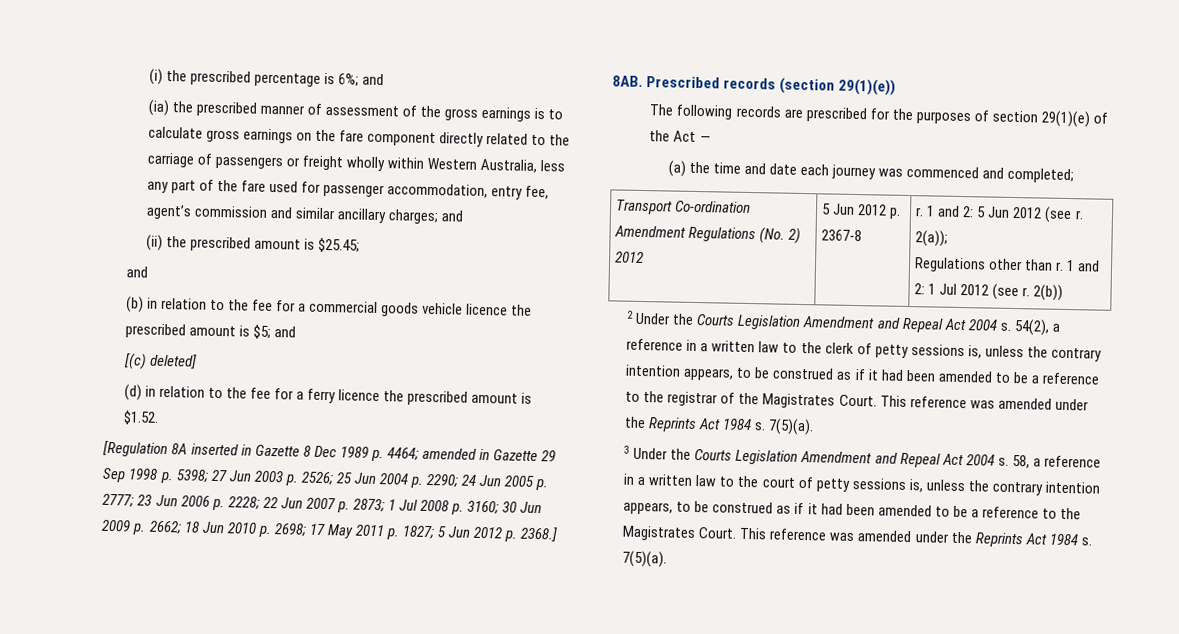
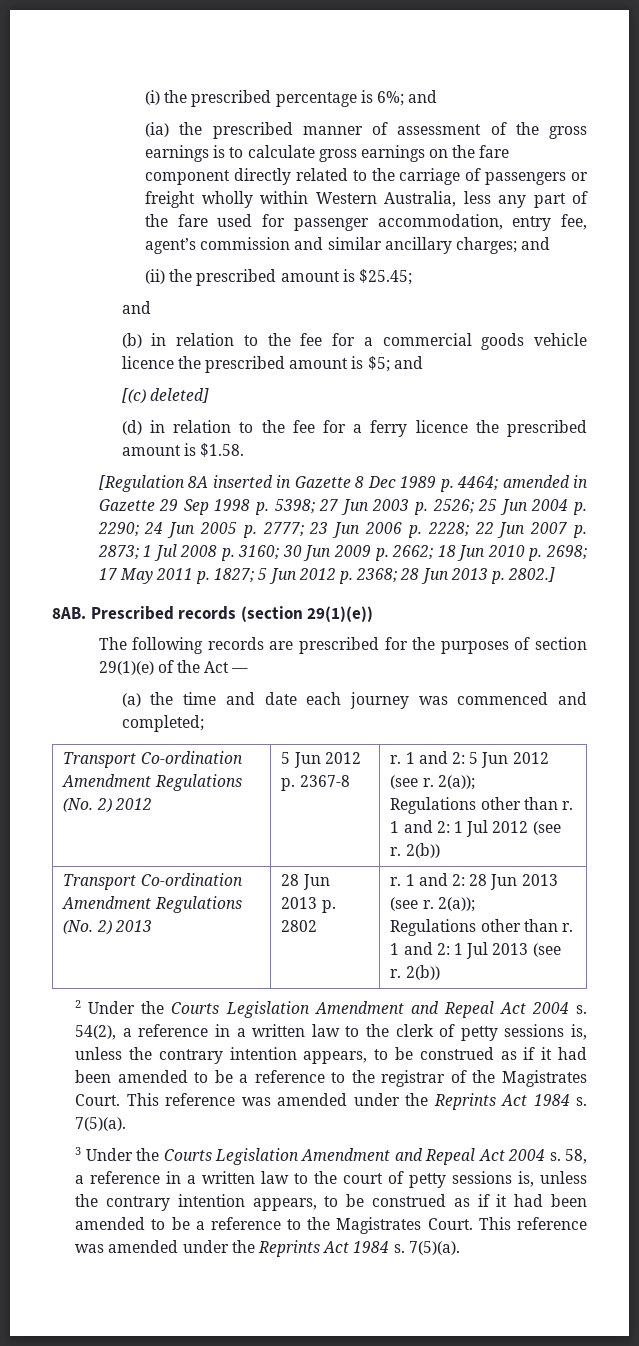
[122,410,159,425] $1.52. -> [200,443,245,457] $1.58.
[520,526,559,543] 2368.] -> [356,567,556,584] 2368; 28 Jun 2013 p. 2802.]
(1064, 292) none -> [63,873,243,890] [62,896,242,913] [63,920,152,935] [281,874,330,890] [281,897,336,913] [281,920,318,932] [390,873,558,890] [390,897,475,912] [390,919,573,936] [390,942,561,959] [390,965,440,980] // Transport Co-ordination Amendment Regulations (No. 2) 2013 | 28 Jun 2013 p. 2802 | r. 1 and 2: 28 Jun 2013 (see r. 2(a)); // Regulations other than r. 1 and 2: 1 Jul 2013 (see r. 2(b))

